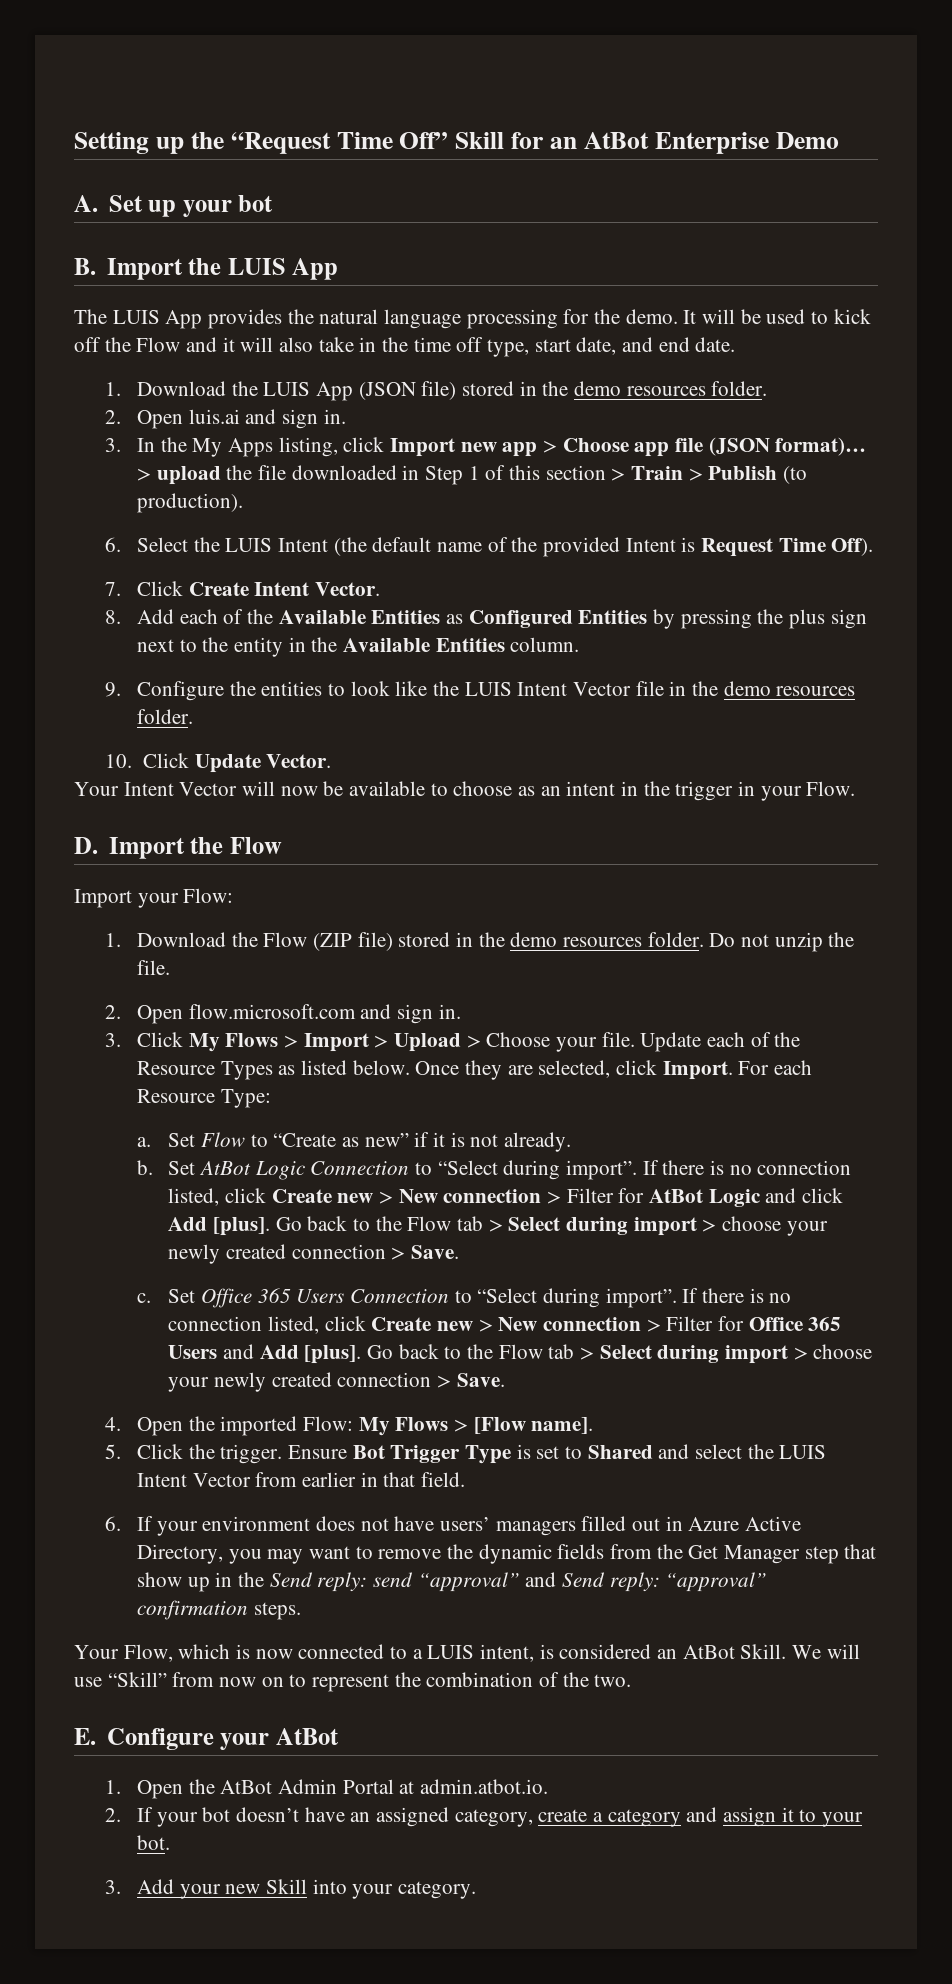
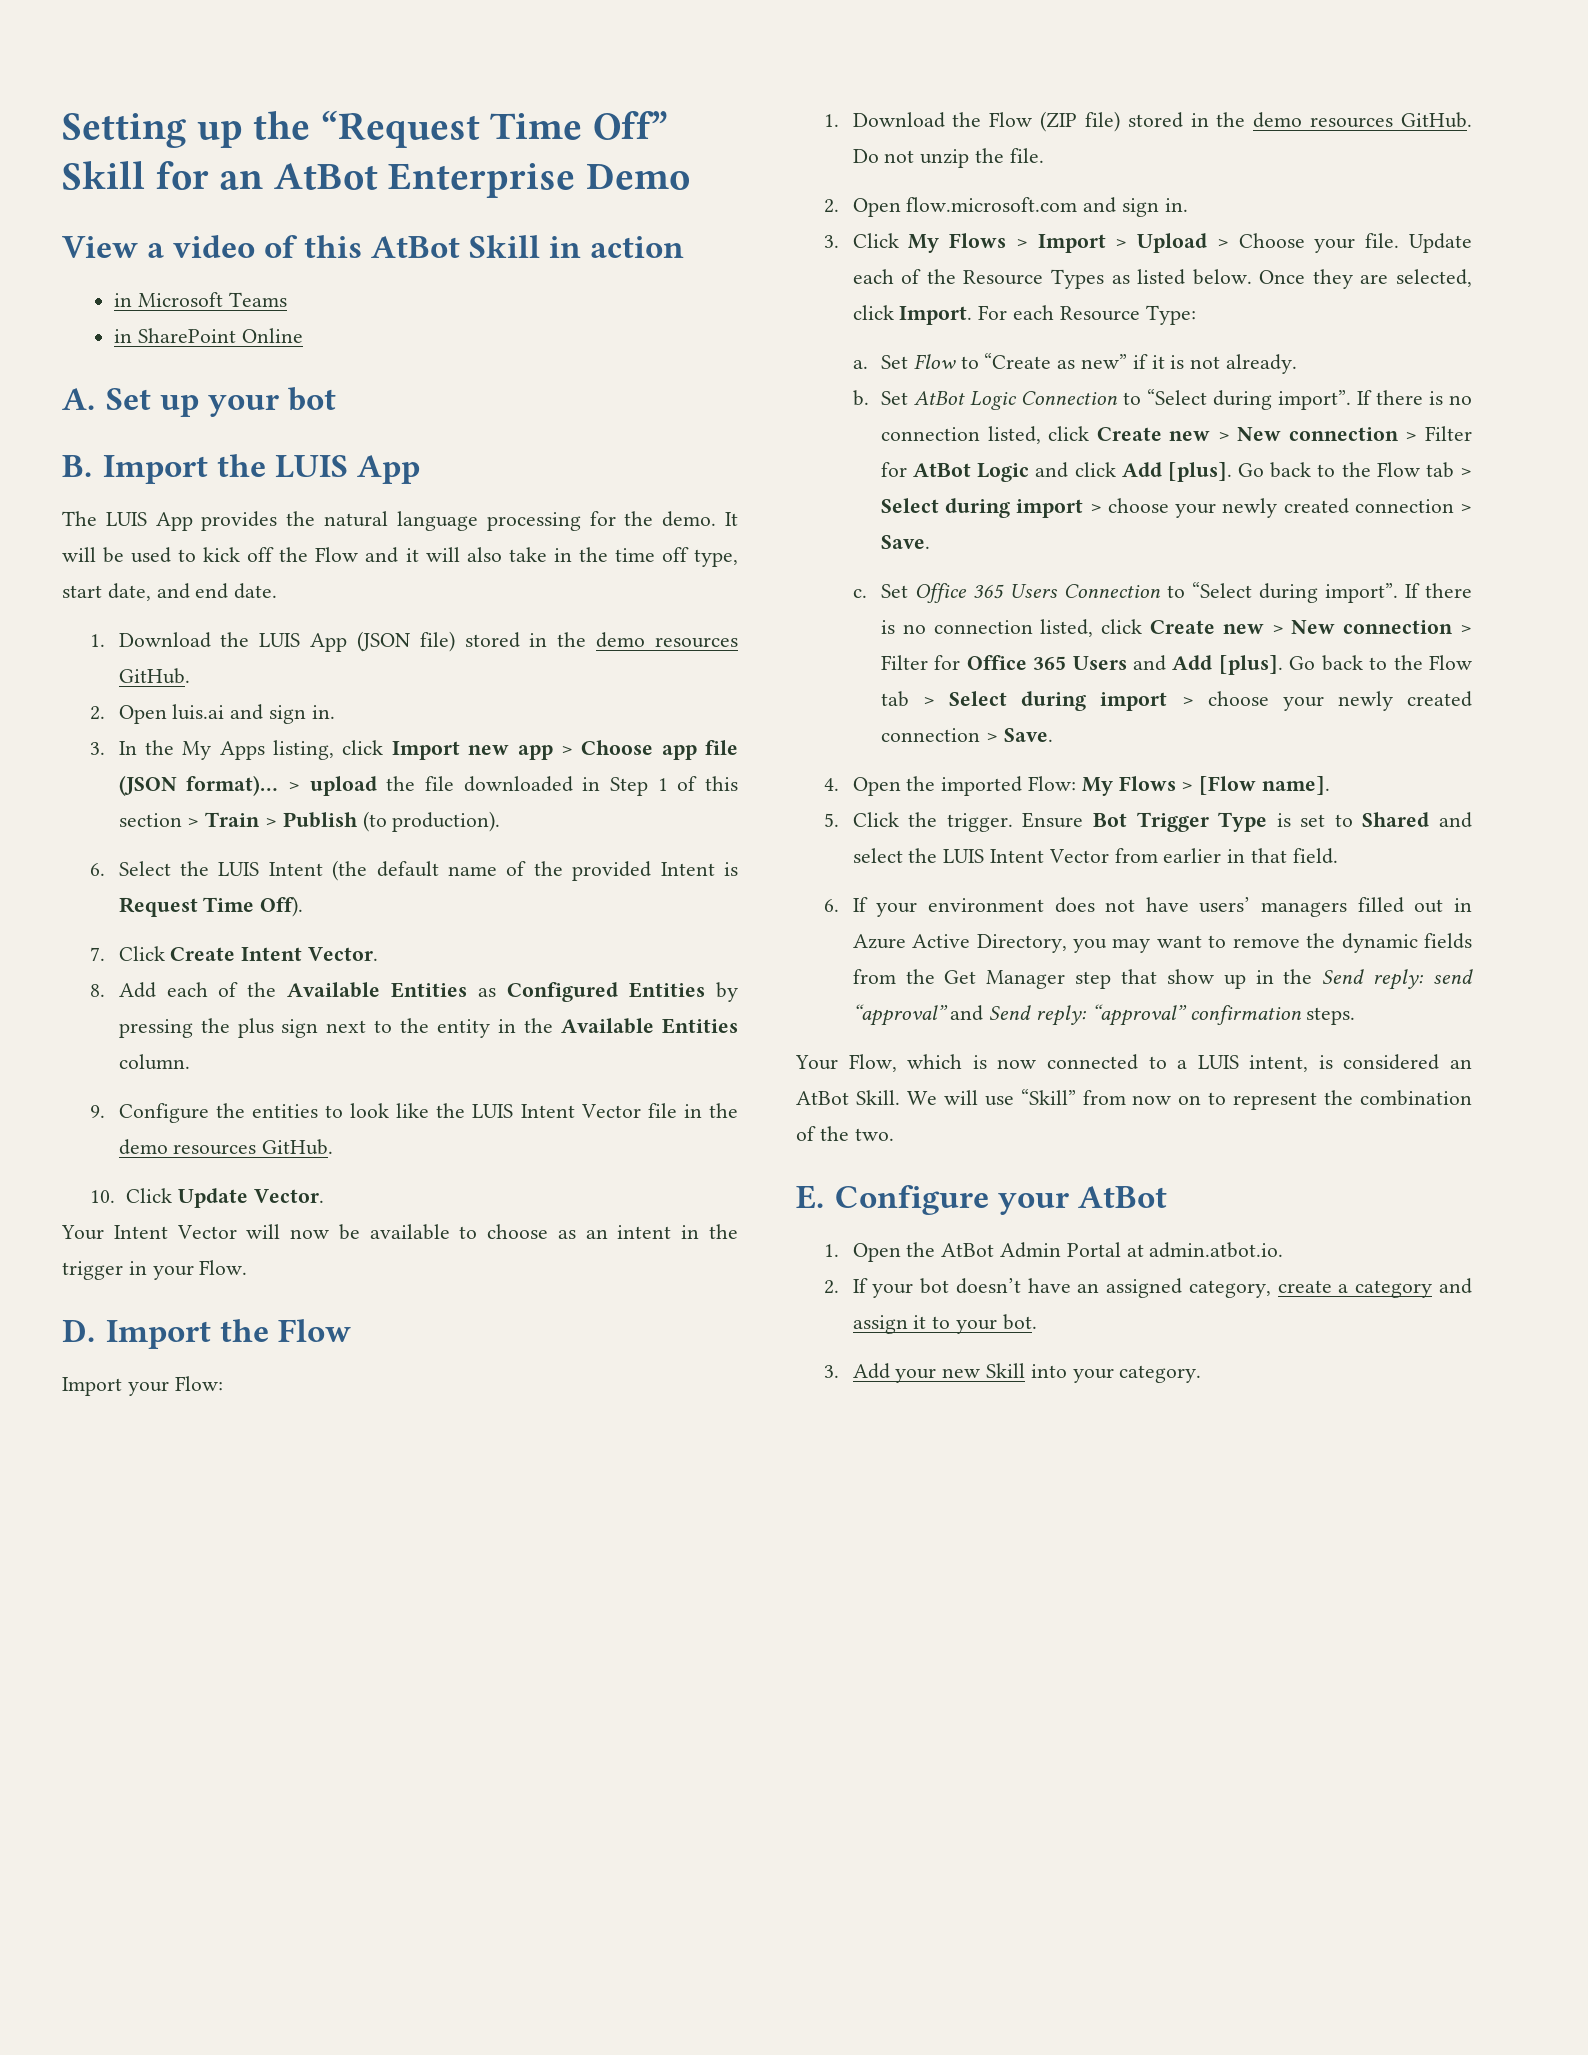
(839, 140) none -> [62,235,685,258] [113,292,287,307] [113,328,303,343] // View a video of this AtBot Skill in action // in Microsoft Teams // in SharePoint Online
[711,381,768,396] folder. -> [118,668,190,684] GitHub.
[136,709,193,724] folder. -> [262,1139,334,1155] GitHub.
[647,932,704,947] folder. -> [1401,112,1472,128] GitHub.

